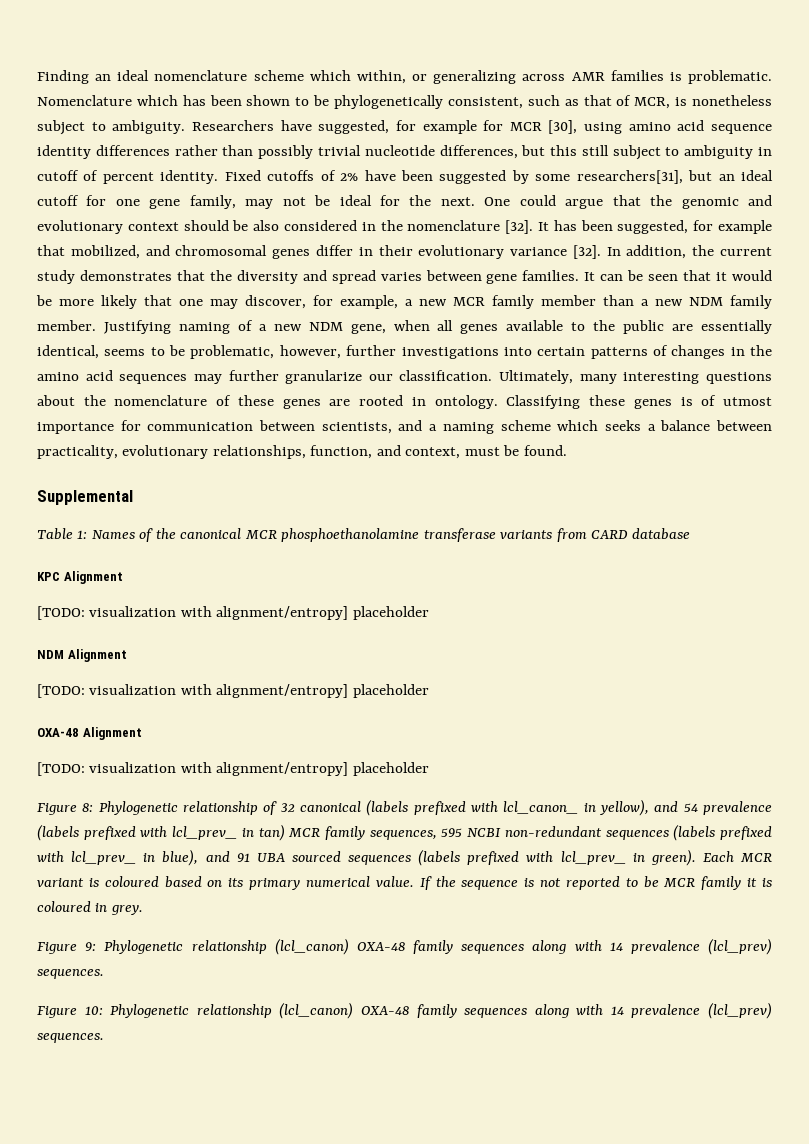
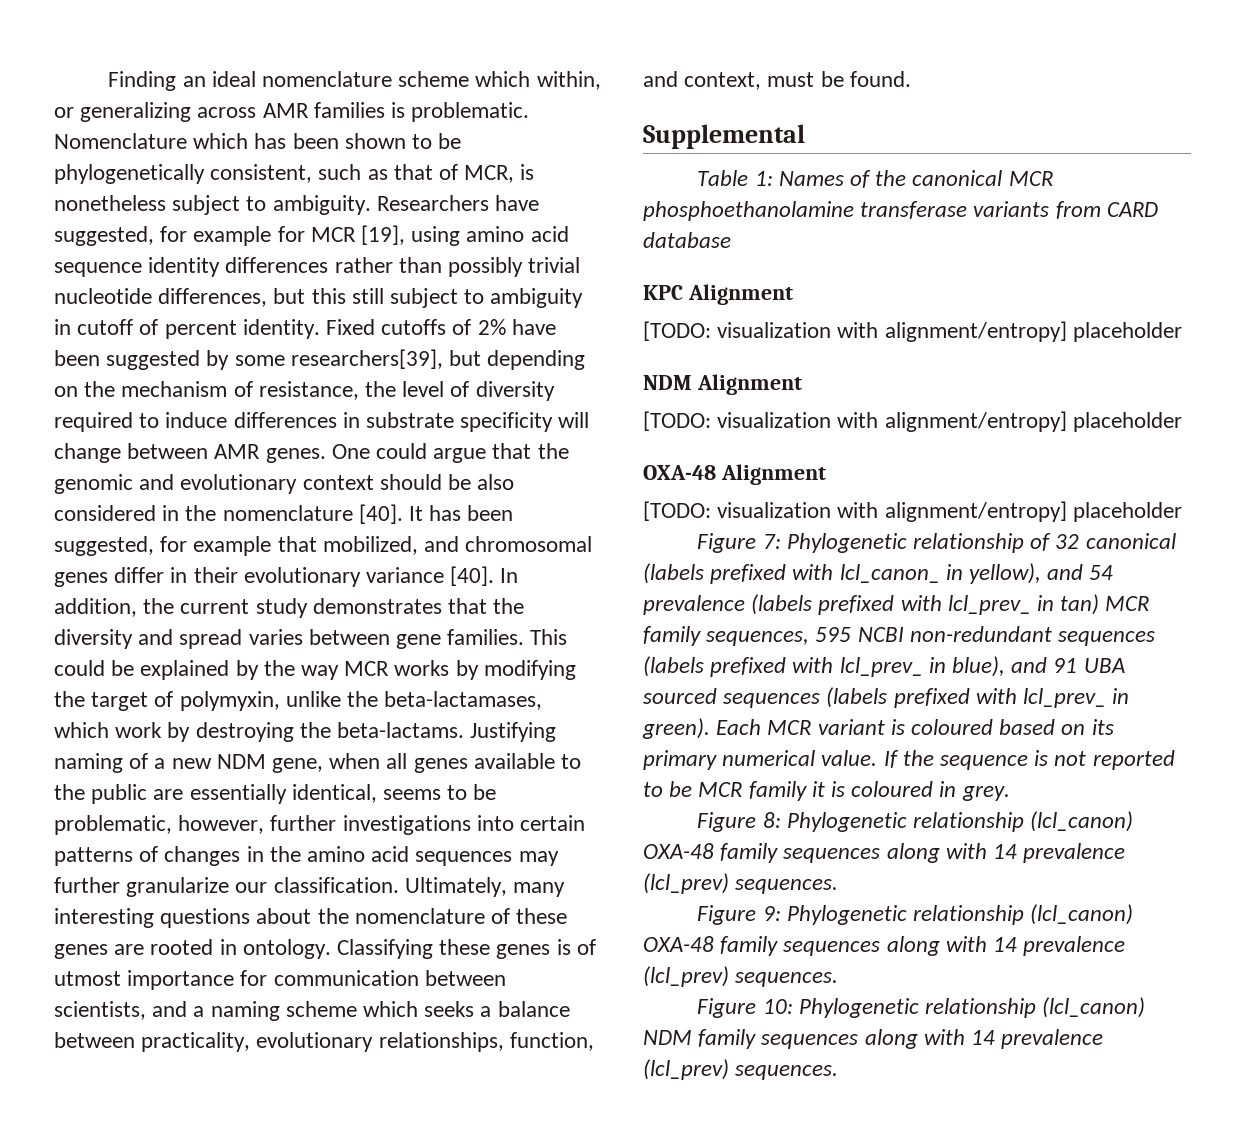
[548,120,578,134] [30], -> [361,225,406,245] [19],
[576,170,773,184] [37,195,475,209] researchers[31], but an ideal cutoff for one gene family, may not be ideal for the next. -> [290,349,586,370] [54,381,555,401] [54,412,590,432] [54,443,326,463] researchers[39], but depending on the mechanism of resistance, the level of diversity required to induce differences in substrate specificity will change between AMR genes.
[505,220,534,234] [32]. -> [358,504,403,524] [40].
[572,245,601,259] [32]. -> [450,566,495,586] [40].
[584,270,773,281] [36,295,772,309] [37,320,96,331] It can be seen that it would be more likely that one may discover, for example, a new MCR family member than a new NDM family member. -> [530,629,568,645] [54,660,576,680] [54,691,543,711] [54,722,465,742] This could be explained by the way MCR works by modifying the target of polymyxin, unlike the beta-lactamases, which work by destroying the beta-lactams.
[82,803,94,812] 8: -> [762,534,781,549] 7:
(143, 909) none -> [697,811,1134,832] [643,843,1126,863] [643,873,839,894] // Figure 8: Phylogenetic relationship (lcl_canon) OXA-48 family sequences along with 14 prevalence (lcl_prev) sequences.
[360,1006,409,1015] OXA-48 -> [643,1030,692,1045] NDM

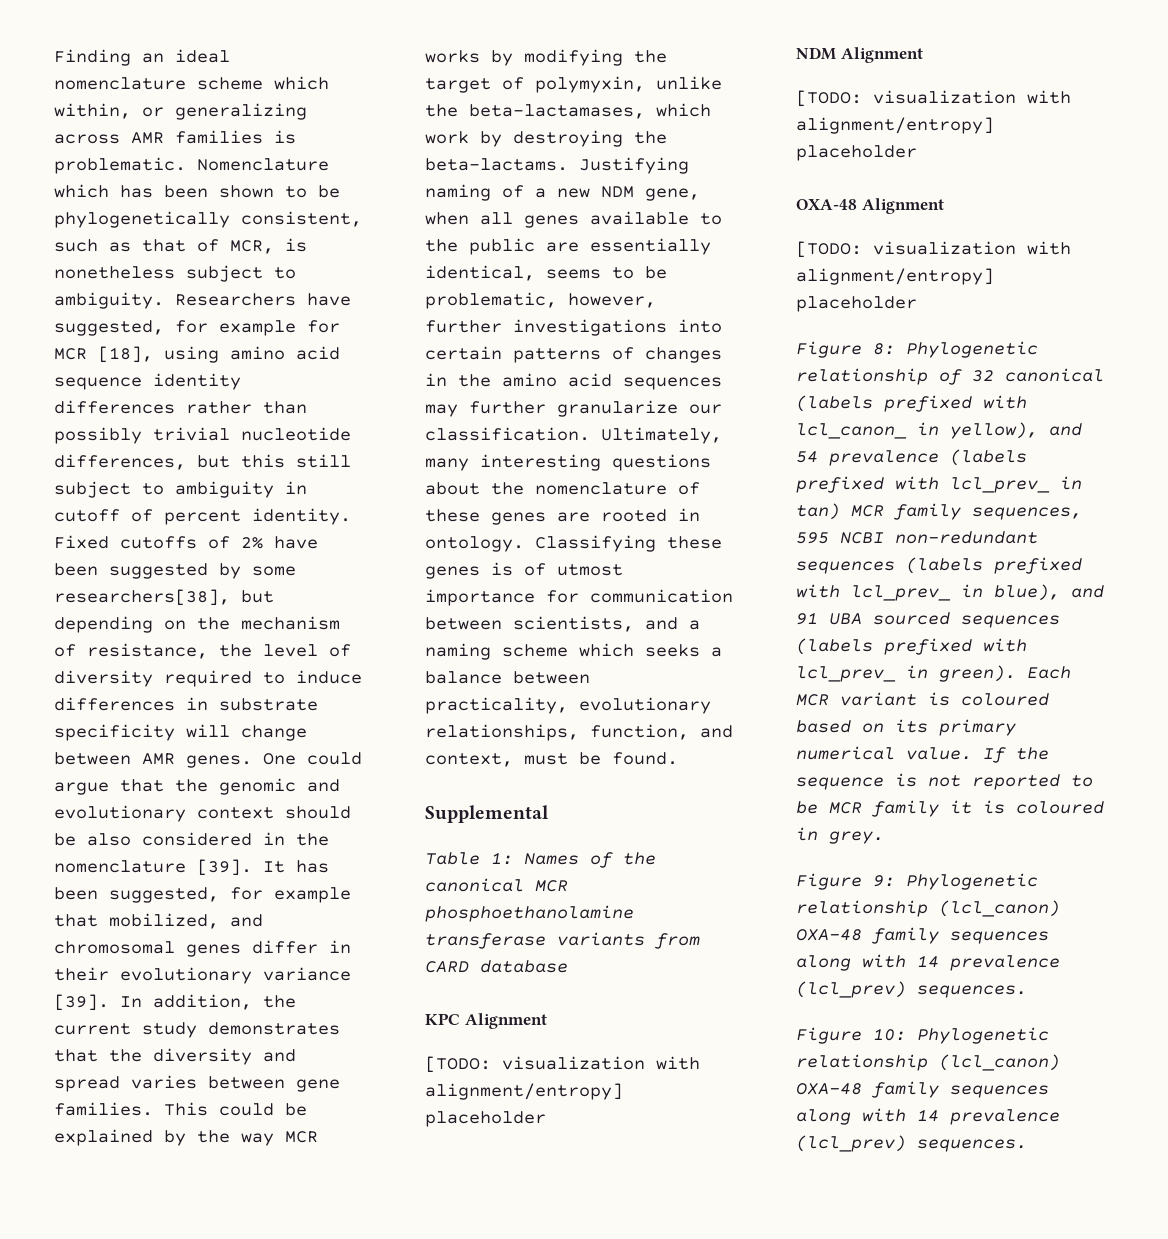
[361,225,406,245] [19], -> [98,346,153,363] [18],
[290,349,443,369] researchers[39], -> [54,589,230,606] researchers[38],
[358,504,403,524] [40]. -> [197,859,252,876] [39].
[450,566,495,586] [40]. -> [54,994,109,1011] [39].
[762,534,781,549] 7: -> [873,343,895,355] 8:
[697,811,1134,832] [643,843,1126,863] [643,873,839,894] // Figure 8: Phylogenetic relationship (lcl_canon) OXA-48 family sequences along with 14 prevalence (lcl_prev) sequences. -> (884, 837) none
[643,1030,692,1045] NDM -> [796,1083,862,1095] OXA-48

